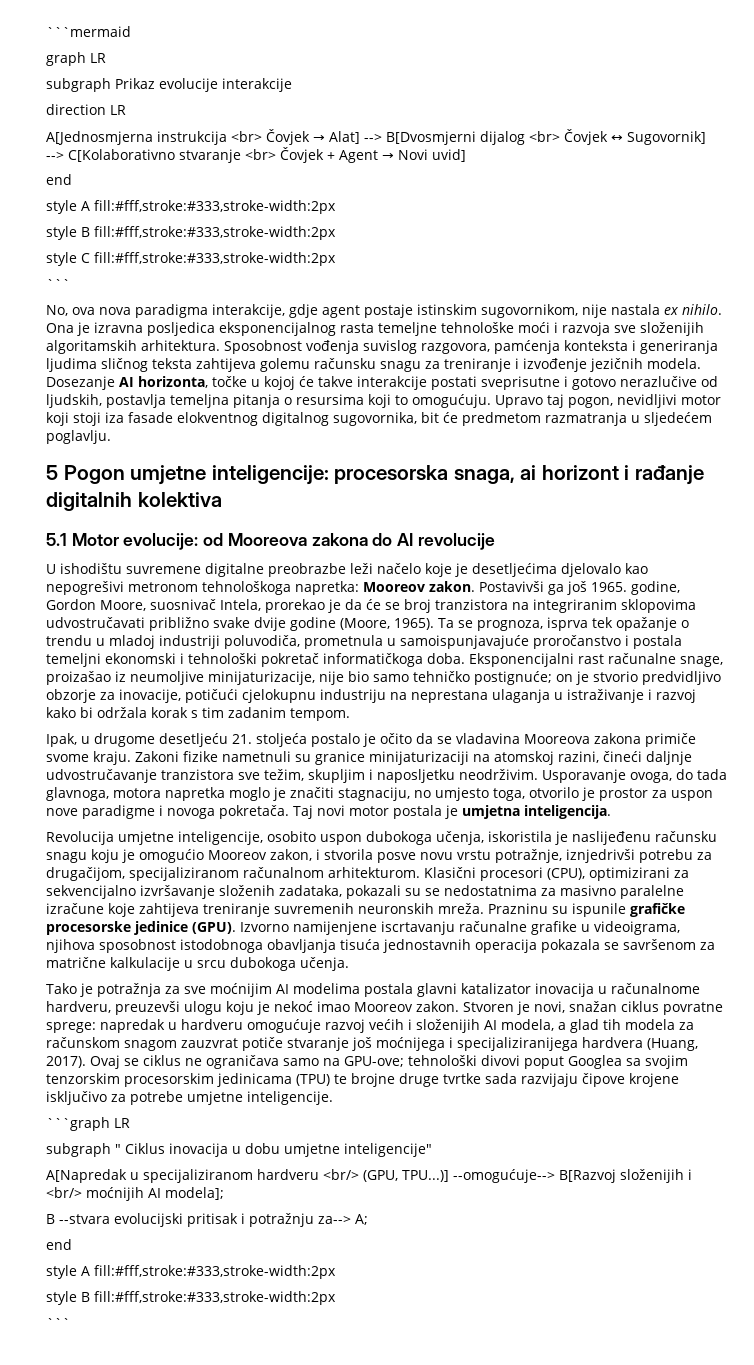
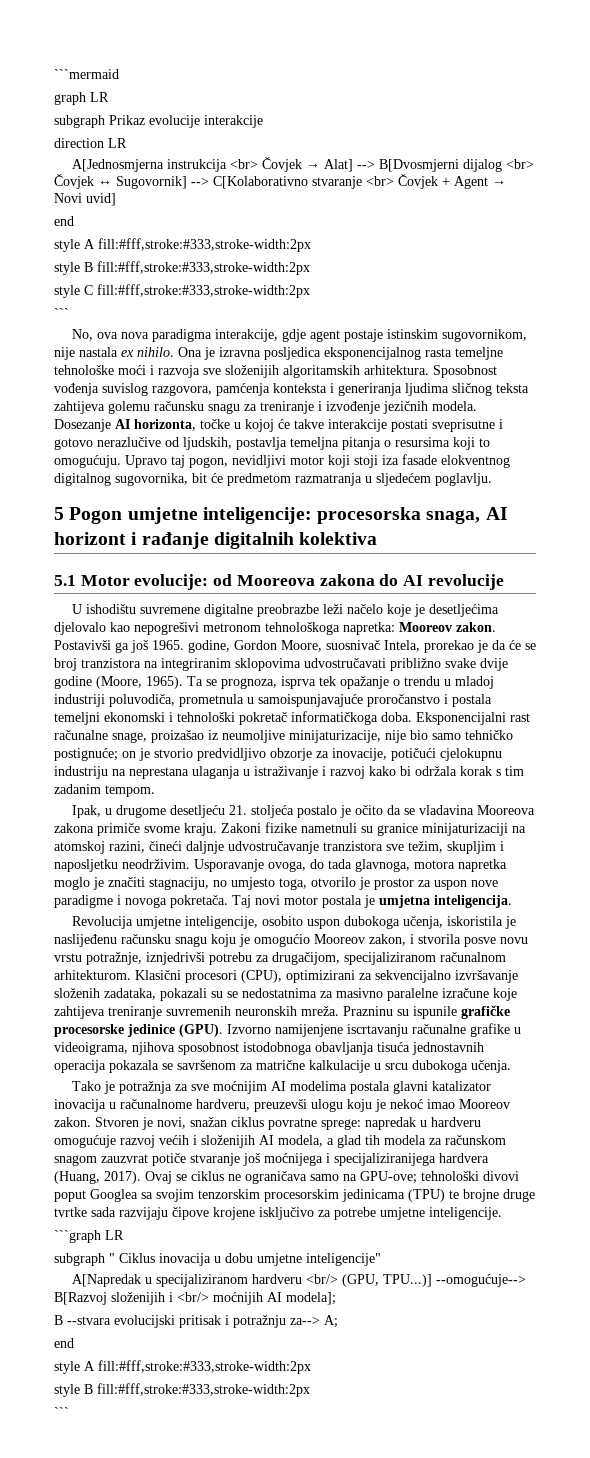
[520,465,537,480] ai -> [485,507,508,520] AI

